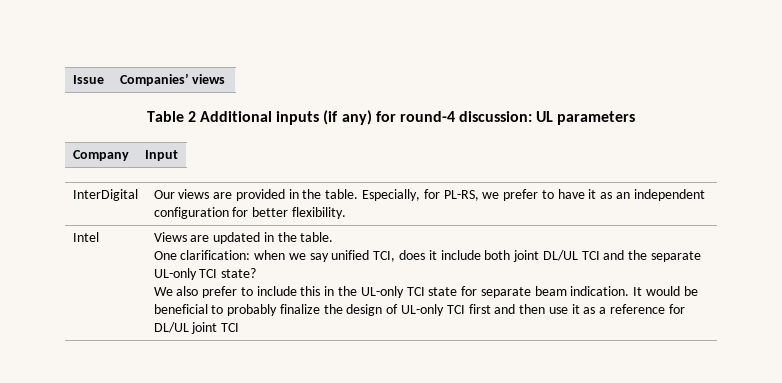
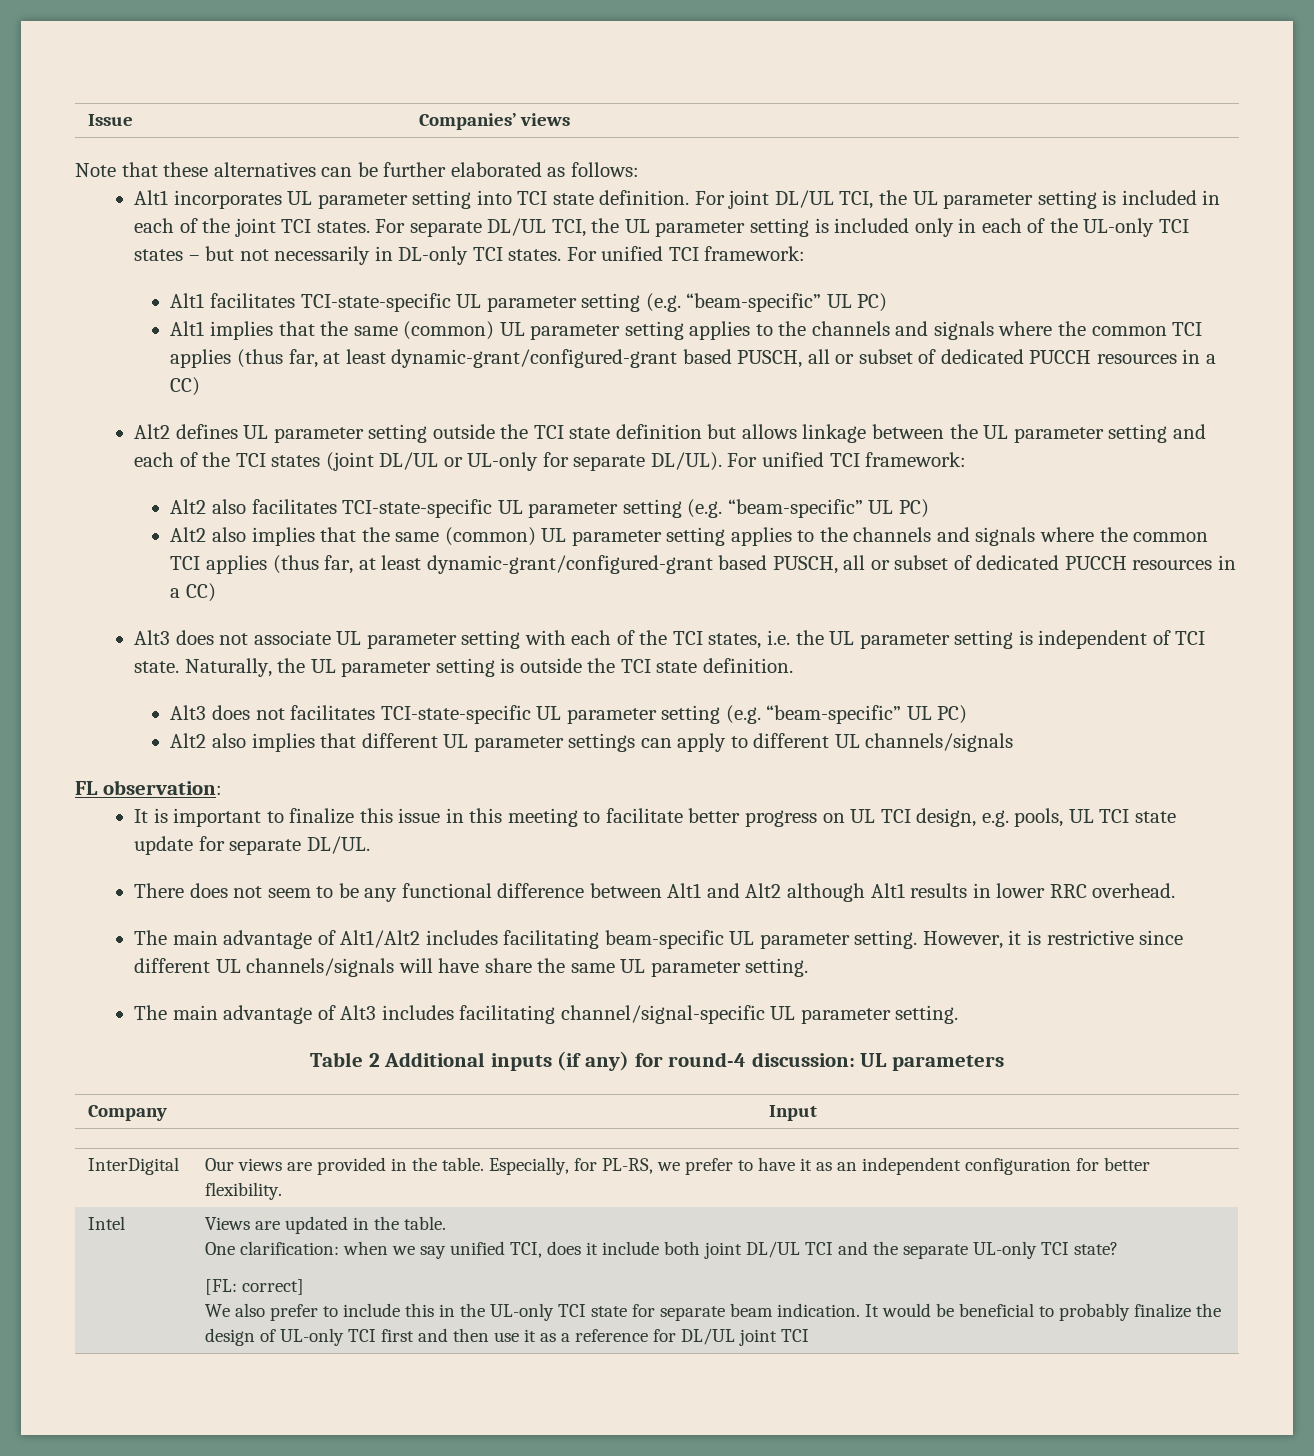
(226, 79) none -> [75,162,639,177] [134,190,1221,209] [134,218,1189,237] [134,246,806,265] [170,293,888,312] [170,321,1203,340] [170,349,1217,368] [170,377,201,396] [134,424,1206,443] [134,452,967,471] [170,499,929,518] [170,527,1209,546] [170,555,1237,574] [170,583,216,602] [134,630,1206,649] [134,658,793,677] [170,705,968,724] [170,733,1014,752] [75,780,222,795] [134,808,1176,827] [134,836,370,855] [134,883,1176,902] [134,930,1184,949] [134,958,809,977] [134,1005,959,1024] // Note that these alternatives can be further elaborated as follows: // Alt1 incorporates UL parameter setting into TCI state definition. For joint DL/UL TCI, the UL parameter setting is included in each of the joint TCI states. For separate DL/UL TCI, the UL parameter setting is included only in each of the UL-only TCI states – but not necessarily in DL-only TCI states. For unified TCI framework: // Alt1 facilitates TCI-state-specific UL parameter setting (e.g. “beam-specific” UL PC) // Alt1 implies that the same (common) UL parameter setting applies to the channels and signals where the common TCI applies (thus far, at least dynamic-grant/configured-grant based PUSCH, all or subset of dedicated PUCCH resources in a CC) // Alt2 defines UL parameter setting outside the TCI state definition but allows linkage between the UL parameter setting and each of the TCI states (joint DL/UL or UL-only for separate DL/UL). For unified TCI framework: // Alt2 also facilitates TCI-state-specific UL parameter setting (e.g. “beam-specific” UL PC) // Alt2 also implies that the same (common) UL parameter setting applies to the channels and signals where the common TCI applies (thus far, at least dynamic-grant/configured-grant based PUSCH, all or subset of dedicated PUCCH resources in a CC) // Alt3 does not associate UL parameter setting with each of the TCI states, i.e. the UL parameter setting is independent of TCI state. Naturally, the UL parameter setting is outside the TCI state definition. // Alt3 does not facilitates TCI-state-specific UL parameter setting (e.g. “beam-specific” UL PC) // Alt2 also implies that different UL parameter settings can apply to different UL channels/signals // FL observation: // It is important to finalize this issue in this meeting to facilitate better progress on UL TCI design, e.g. pools, UL TCI state update for separate DL/UL. // There does not seem to be any functional difference between Alt1 and Alt2 although Alt1 results in lower RRC overhead. // The main advantage of Alt1/Alt2 includes facilitating beam-specific UL parameter setting. However, it is restrictive since different UL channels/signals will have share the same UL parameter setting. // The main advantage of Alt3 includes facilitating channel/signal-specific UL parameter setting.
(257, 273) none -> [204,1279,304,1295] // [FL: correct]

